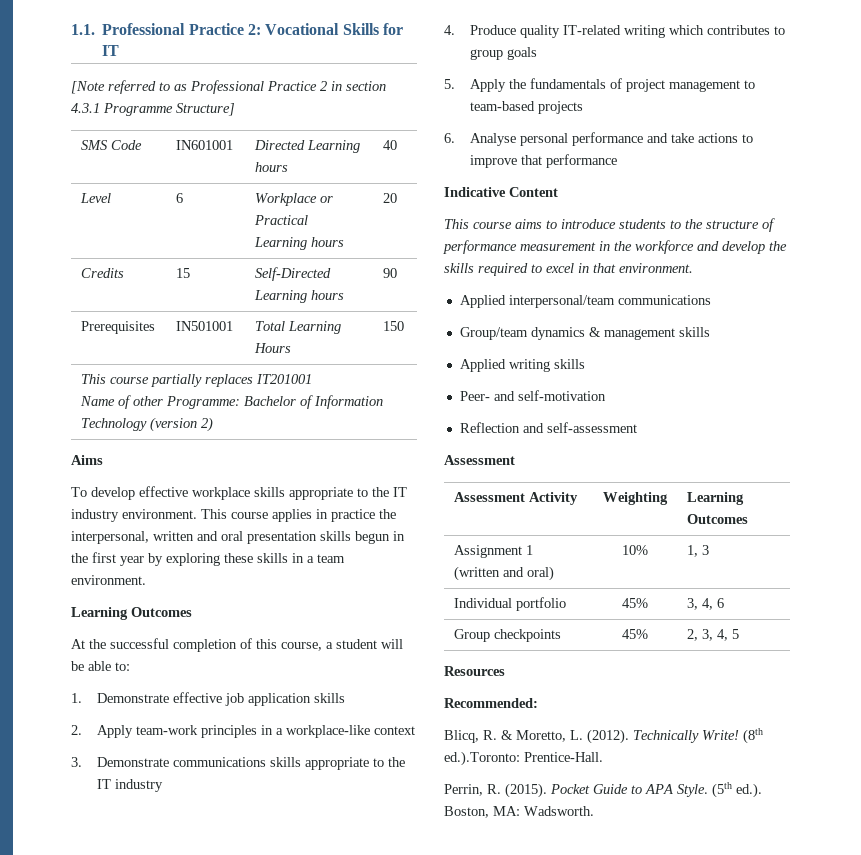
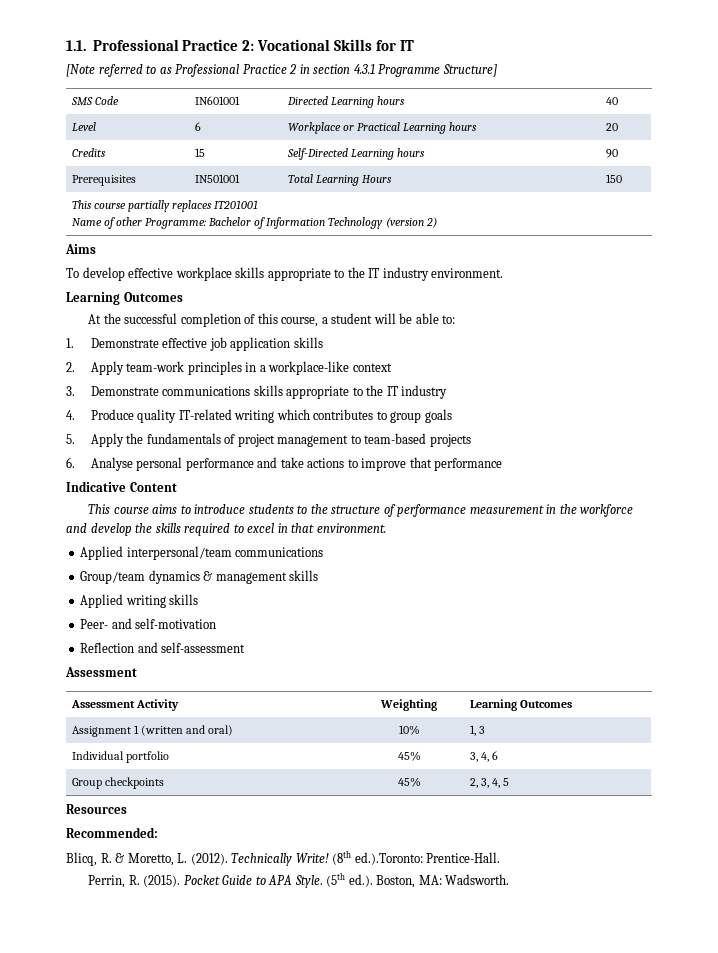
[201,509,396,522] [71,531,405,544] [71,552,345,566] [71,575,146,585] This course applies in practice the interpersonal, written and oral presentation skills begun in the first year by exploring these skills in a team environment. -> (504, 273) none

